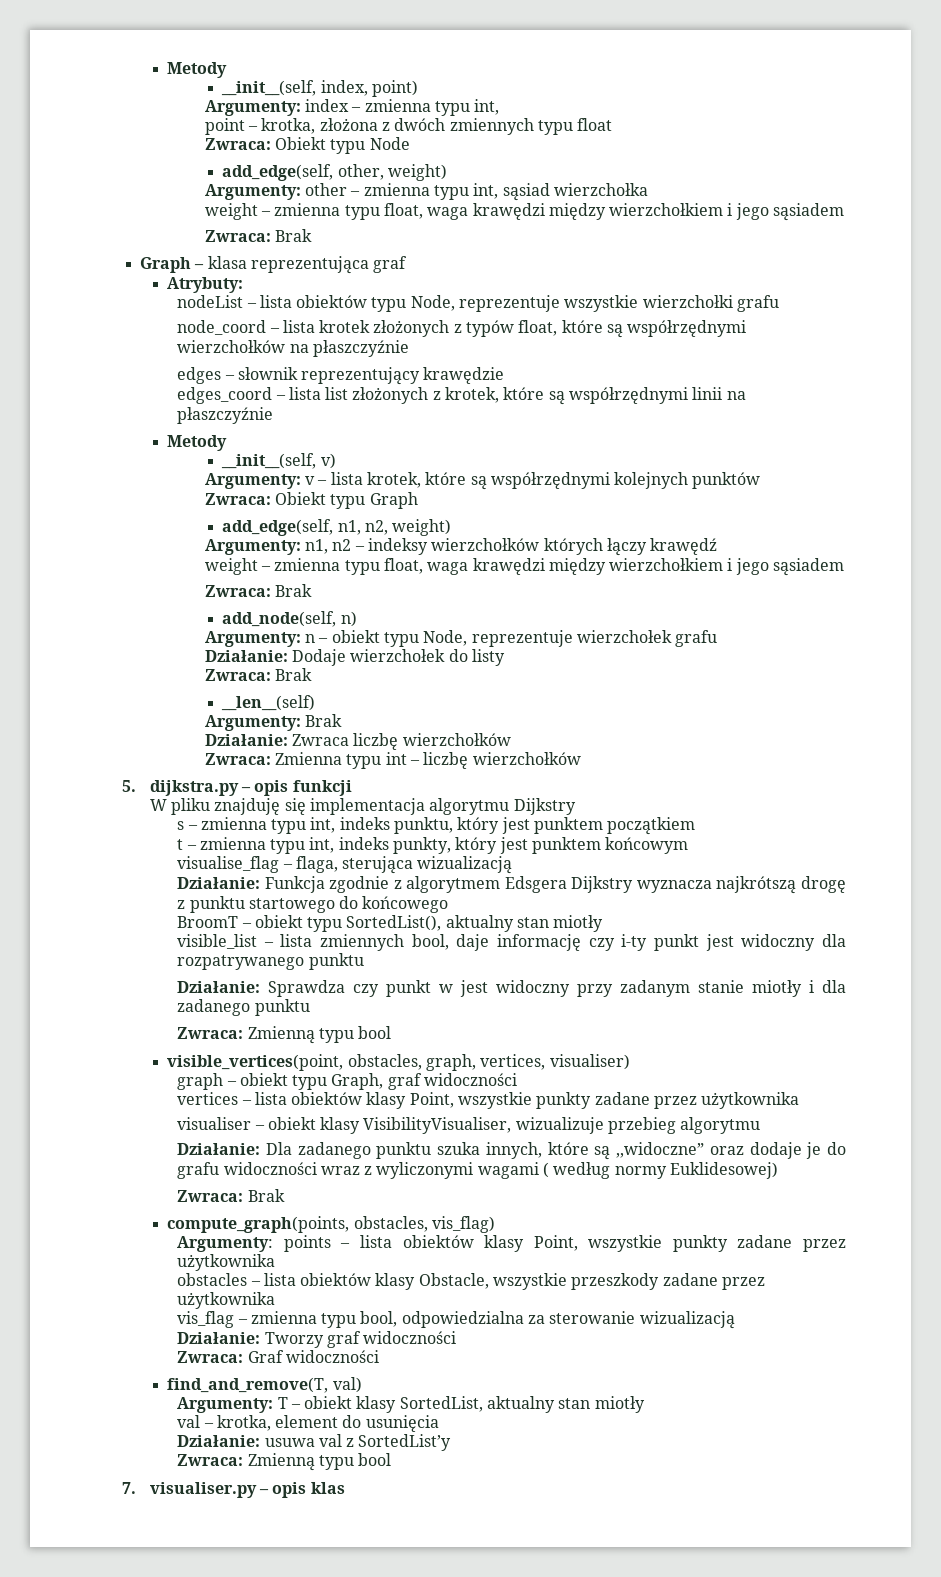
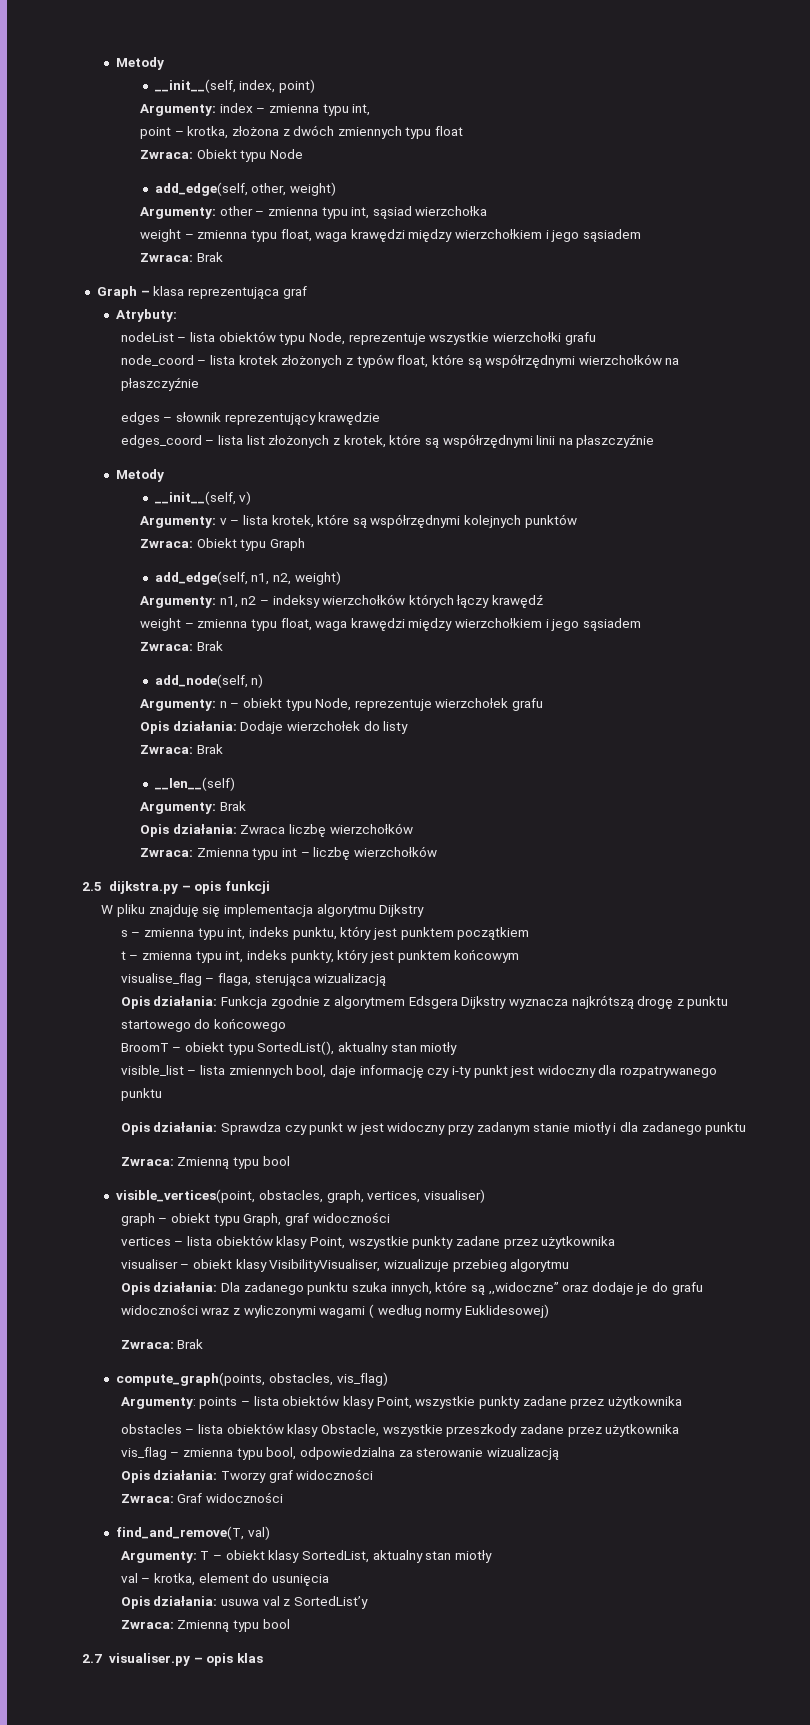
[204,650,288,662] Działanie: -> [139,721,237,734] Opis działania:
[204,734,288,746] Działanie: -> [139,824,237,837] Opis działania:
[122,780,137,792] 5. -> [82,882,103,891] 2.5
[177,877,261,889] Działanie: -> [120,996,218,1009] Opis działania:
[177,981,261,993] Działanie: -> [120,1122,218,1135] Opis działania:
[177,1143,261,1155] Działanie: -> [120,1282,218,1295] Opis działania:
[177,1332,261,1344] Działanie: -> [120,1470,218,1483] Opis działania:
[177,1435,261,1447] Działanie: -> [120,1596,218,1609] Opis działania:
[122,1482,137,1494] 7. -> [82,1654,103,1663] 2.7

